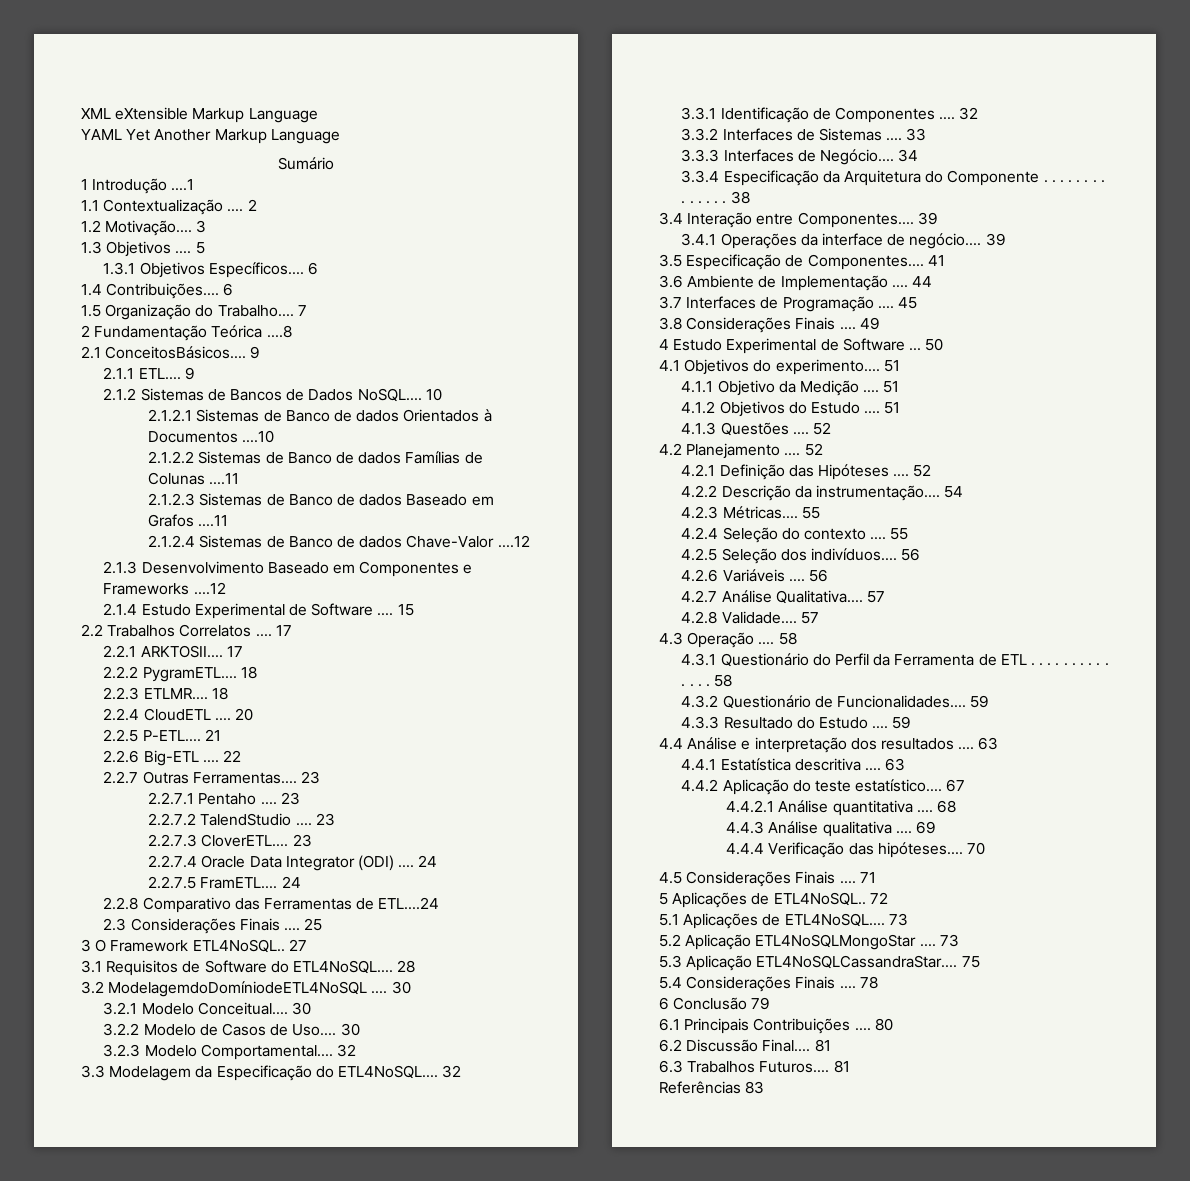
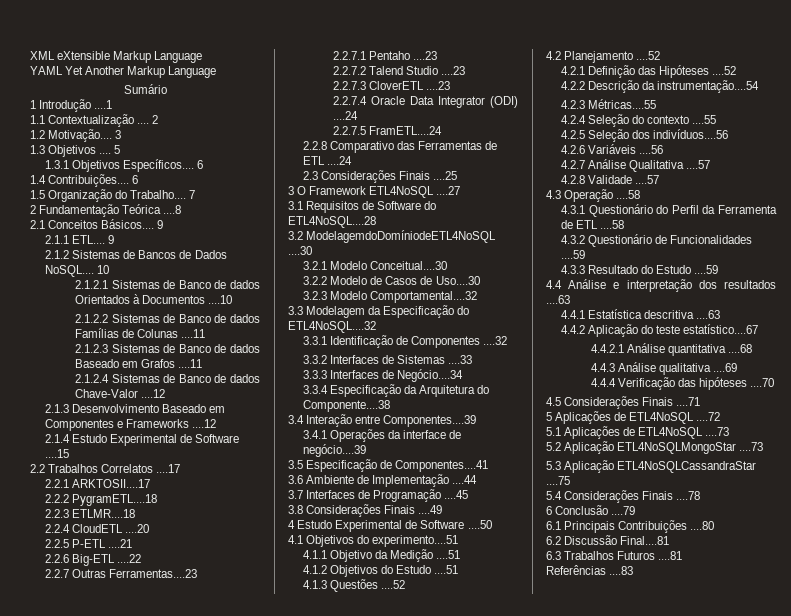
[105,346,247,359] ConceitosBásicos.... -> [48,219,155,229] Conceitos Básicos....
[377,604,414,616] .... 15 -> [44,449,69,458] ....15
[255,625,292,637] .... 17 -> [156,464,181,473] ....17
[140,645,243,658] ARKTOSII.... 17 -> [72,479,151,488] ARKTOSII....17
[142,666,257,682] PygramETL.... 18 -> [72,494,158,506] PygramETL....18
[143,687,228,700] ETLMR.... 18 -> [72,509,136,518] ETLMR....18
[214,708,253,721] .... 20 -> [125,524,150,533] ....20
[142,729,221,742] P-ETL.... 21 -> [72,539,133,548] P-ETL ....21
[202,750,241,763] .... 22 -> [117,554,142,563] ....22
[192,771,320,784] Ferramentas.... 23 -> [109,569,198,578] Ferramentas....23
[260,792,300,805] .... 23 -> [413,51,438,60] ....23
[200,813,335,826] TalendStudio .... 23 -> [369,66,466,75] Talend Studio ....23
[201,834,312,847] CloverETL.... 23 -> [369,81,451,90] CloverETL ....23
[398,855,438,868] .... 24 -> [332,111,358,120] ....24
[200,876,301,889] FramETL.... 24 -> [369,126,443,135] FramETL....24
[378,897,440,910] ETL....24 -> [302,156,353,165] ETL ....24
[283,918,323,931] .... 25 -> [433,171,458,180] ....25
[192,939,307,953] ETL4NoSQL.. 27 -> [369,186,461,198] ETL4NoSQL ....27
[292,960,416,974] ETL4NoSQL.... 28 -> [288,216,376,228] ETL4NoSQL....28
[371,981,411,994] .... 30 -> [288,246,312,255] ....30
[197,1002,311,1015] Conceitual.... 30 -> [370,261,448,270] Conceitual....30
[292,1023,360,1036] Uso.... 30 -> [435,276,480,285] Uso....30
[200,1044,356,1060] Comportamental.... 32 -> [370,291,478,303] Comportamental....32
[337,1065,462,1079] ETL4NoSQL.... 32 -> [288,321,376,333] ETL4NoSQL....32
[939,107,979,120] .... 32 -> [483,336,508,345] ....32
[886,128,927,141] .... 33 -> [448,355,473,364] ....33
[819,149,919,165] Negócio.... 34 -> [397,369,464,382] Negócio....34
[947,170,1105,186] [681,191,750,204] Componente . . . . . . . . . . . . . . 38 -> [302,400,390,412] Componente....38
[797,212,938,228] Componentes.... 39 -> [383,415,477,427] Componentes....39
[909,233,1006,249] negócio.... 39 -> [302,444,366,457] negócio....39
[807,254,945,270] Componentes.... 41 -> [395,460,489,472] Componentes....41
[891,276,932,288] .... 44 -> [452,475,478,484] ....44
[877,297,917,309] .... 45 -> [444,490,469,499] ....45
[839,317,880,330] .... 49 -> [418,505,443,514] ....49
[908,338,944,351] ... 50 -> [467,520,492,529] ....50
[775,359,900,375] experimento.... 51 -> [372,535,459,547] experimento....51
[863,381,900,393] .... 51 -> [436,550,461,559] ....51
[864,402,901,414] .... 51 -> [434,565,459,574] ....51
[792,422,831,435] .... 52 -> [381,580,406,589] ....52
[784,443,823,456] .... 52 -> [636,51,661,60] ....52
[893,464,932,477] .... 52 -> [712,66,737,75] ....52
[815,485,964,501] instrumentação.... 54 -> [657,80,760,93] instrumentação....54
[722,506,820,519] Métricas.... 55 -> [588,99,657,109] Métricas....55
[870,528,909,540] .... 55 -> [692,115,717,124] ....55
[810,548,921,561] indivíduos.... 56 -> [653,129,729,139] indivíduos....56
[788,569,828,582] .... 56 -> [639,145,664,154] ....56
[775,590,885,604] Qualitativa.... 57 -> [629,160,711,172] Qualitativa ....57
[721,611,819,624] Validade.... 57 -> [588,175,660,184] Validade ....57
[758,632,797,645] .... 58 -> [616,190,641,199] ....58
[1030,663,1109,666] [681,674,733,687] . . . . . . . . . . . . . . 58 -> [600,220,625,229] ....58
[836,695,990,708] Funcionalidades.... 59 -> [670,235,753,244] [560,250,585,259] Funcionalidades ....59
[872,716,912,729] .... 59 -> [694,265,719,274] ....59
[958,737,999,750] .... 63 -> [546,295,570,304] ....63
[864,758,906,771] .... 63 -> [696,310,721,319] ....63
[855,779,966,792] estatístico.... 67 -> [683,324,759,334] estatístico....67
[916,800,956,813] .... 68 -> [728,344,753,353] ....68
[895,821,936,834] .... 69 -> [713,363,738,372] ....69
[877,842,985,858] hipóteses.... 70 -> [699,377,775,390] hipóteses ....70
[839,872,876,884] .... 71 -> [676,397,701,406] ....71
[773,892,888,906] ETL4NoSQL.. 72 -> [629,412,721,424] ETL4NoSQL ....72
[784,913,908,927] ETL4NoSQL.... 73 -> [638,427,730,439] ETL4NoSQL ....73
[919,934,959,947] .... 73 -> [739,442,764,451] ....73
[756,955,980,969] ETL4NoSQLCassandraStar.... 75 -> [617,461,757,473] [546,476,570,485] ETL4NoSQLCassandraStar ....75
[839,976,878,989] .... 78 -> [676,491,701,500] ....78
[751,997,771,1010] 79 -> [611,506,636,515] ....79
[854,1018,893,1031] .... 80 -> [690,521,715,530] ....80
[762,1039,831,1052] Final.... 81 -> [620,536,670,545] Final....81
[759,1060,850,1073] Futuros.... 81 -> [617,551,683,560] Futuros ....81
[745,1081,765,1094] 83 -> [609,566,634,575] ....83

